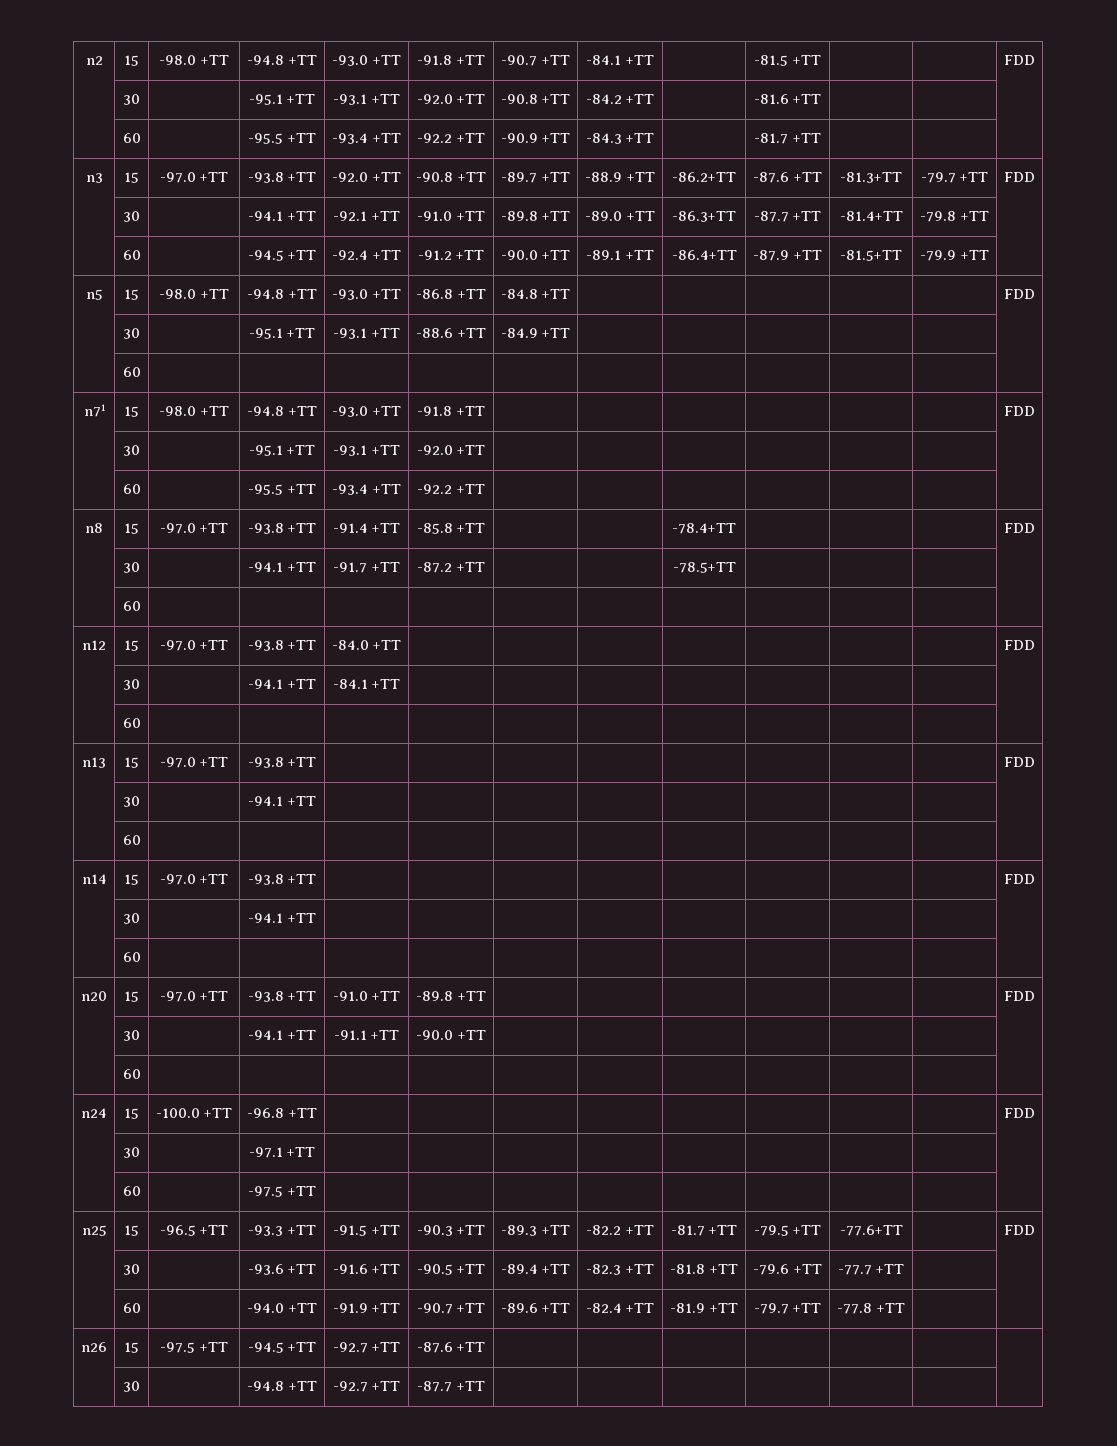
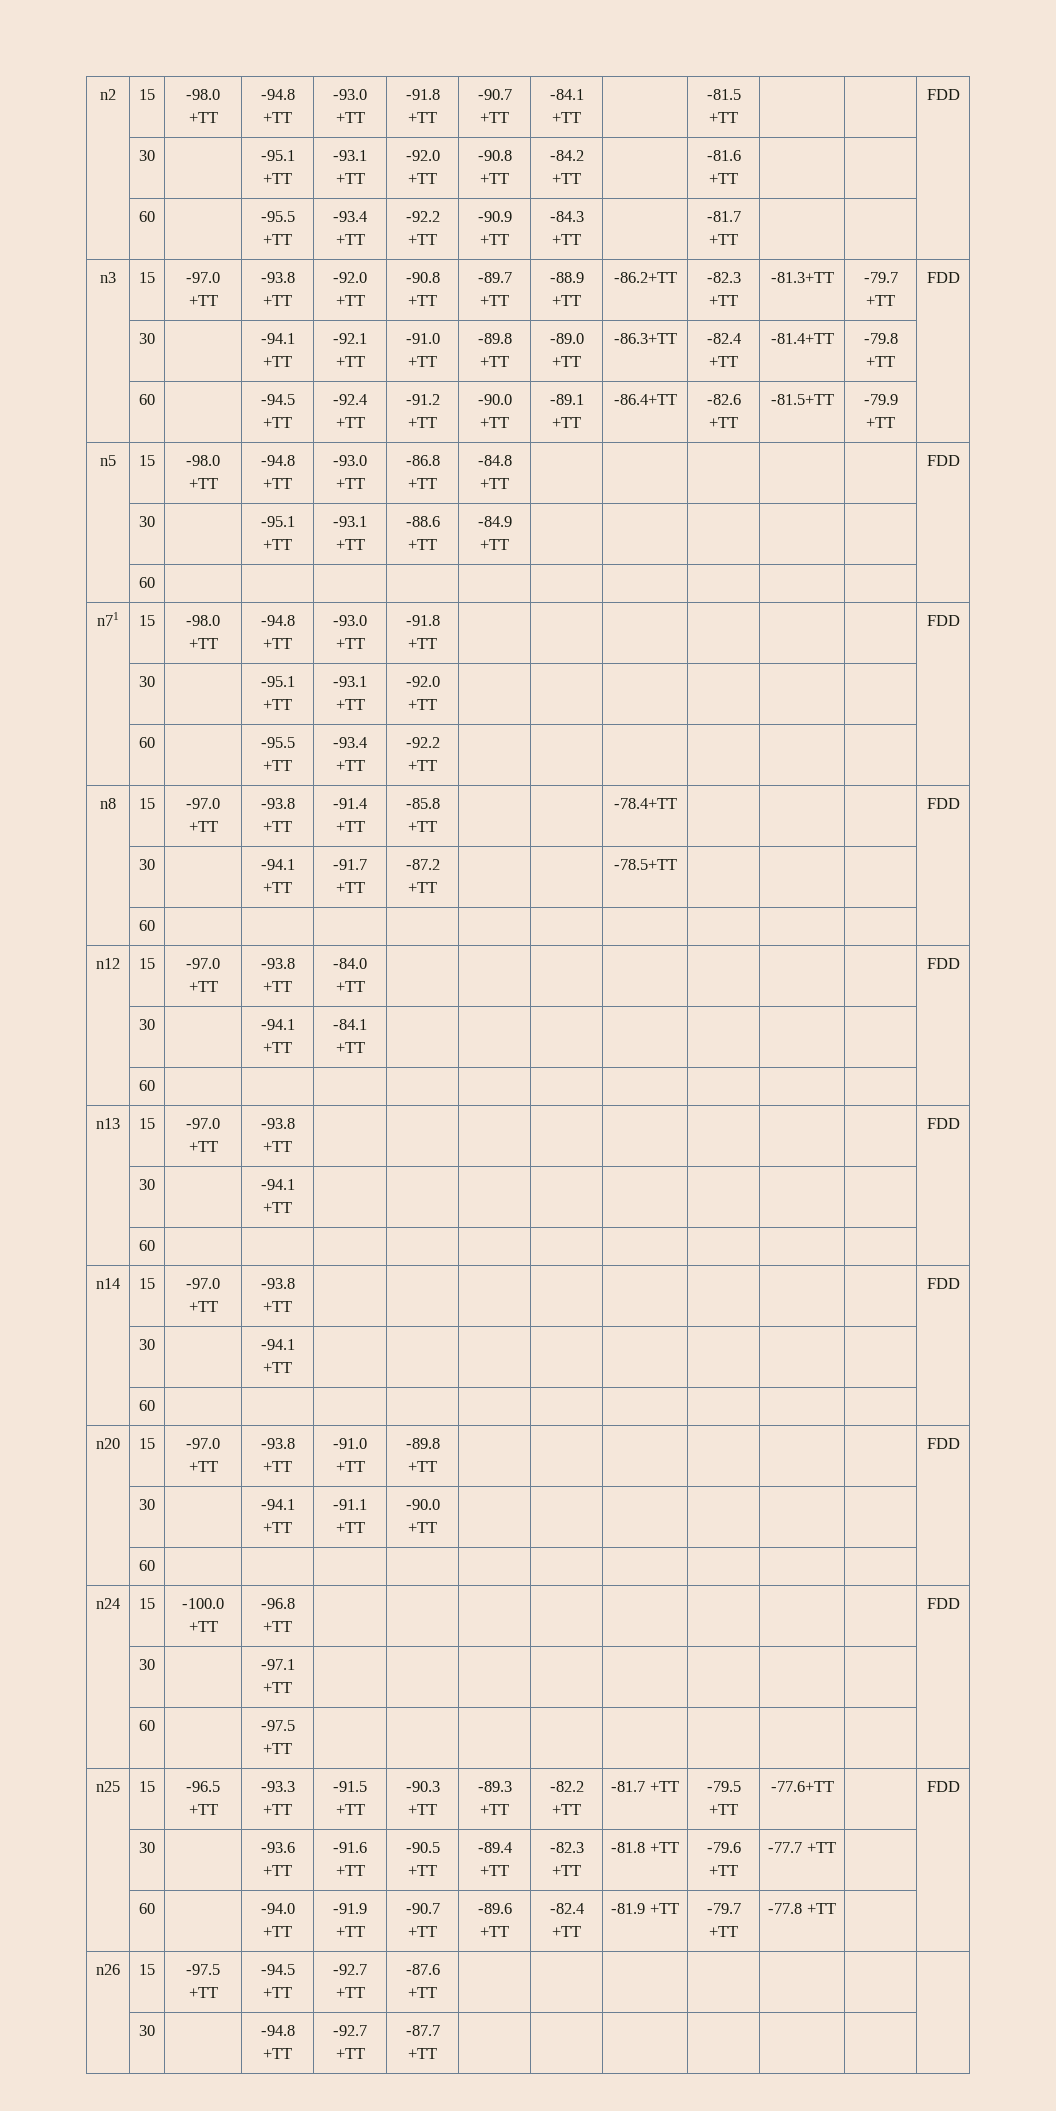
[753,172,790,183] -87.6 -> [706,272,741,283] -82.3
[753,211,789,222] -87.7 -> [706,333,741,344] -82.4
[753,250,790,261] -87.9 -> [706,394,741,405] -82.6

